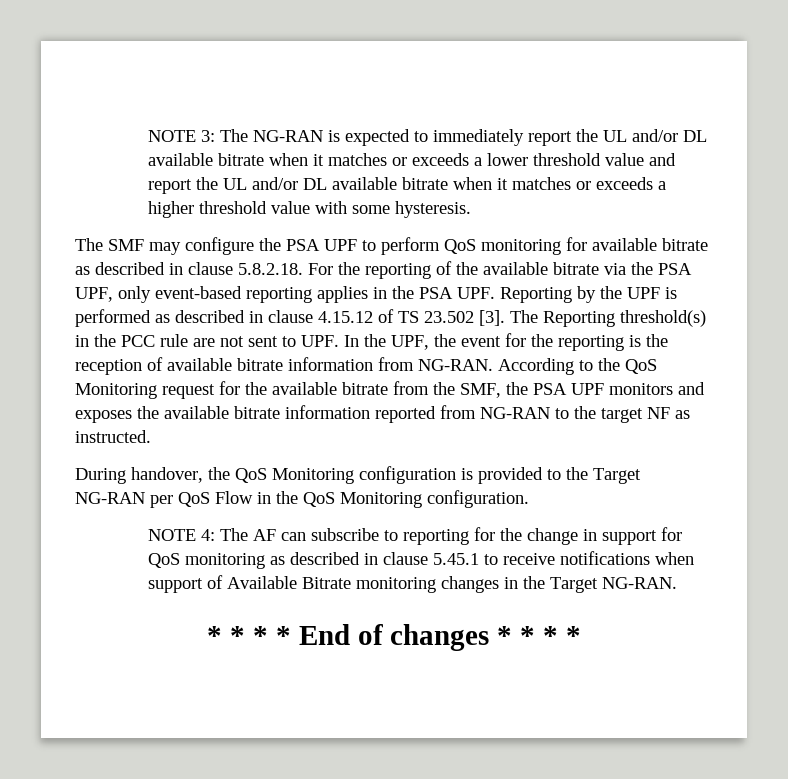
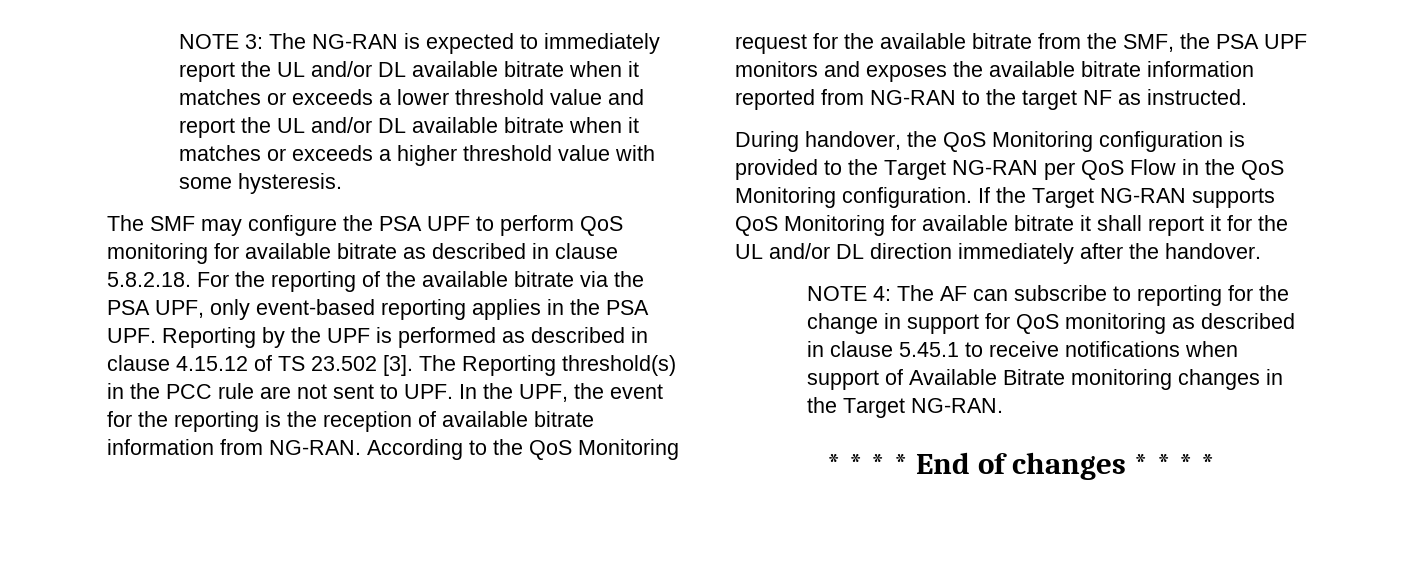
(529, 499) none -> [978,187,1275,208] [735,215,1288,236] [735,243,1261,264] If the Target NG-RAN supports QoS Monitoring for available bitrate it shall report it for the UL and/or DL direction immediately after the handover.

